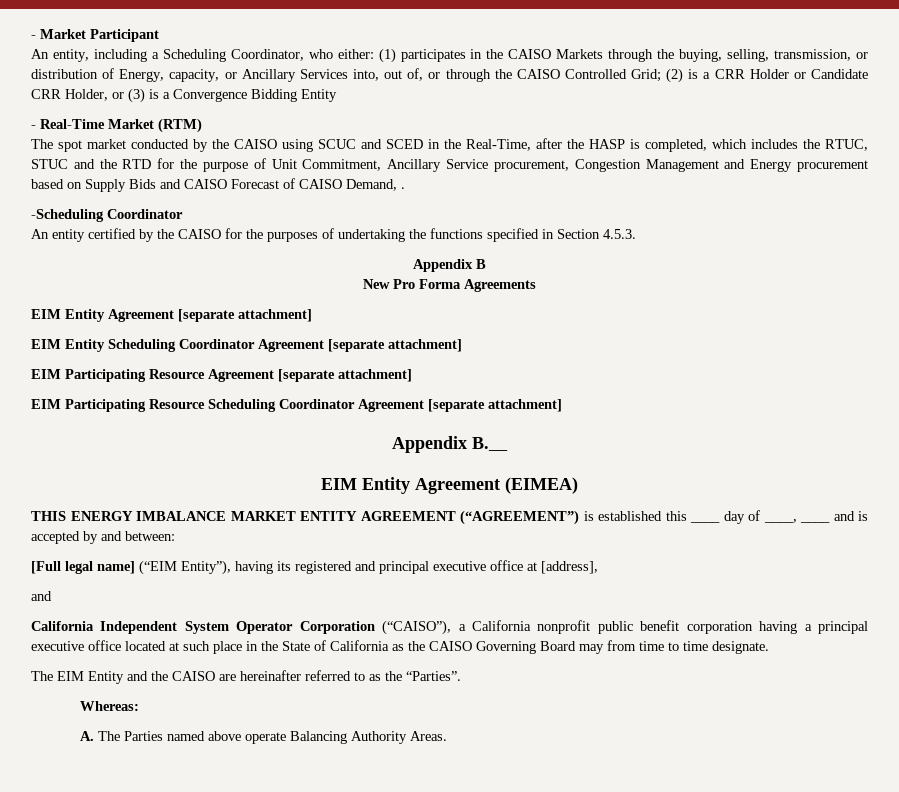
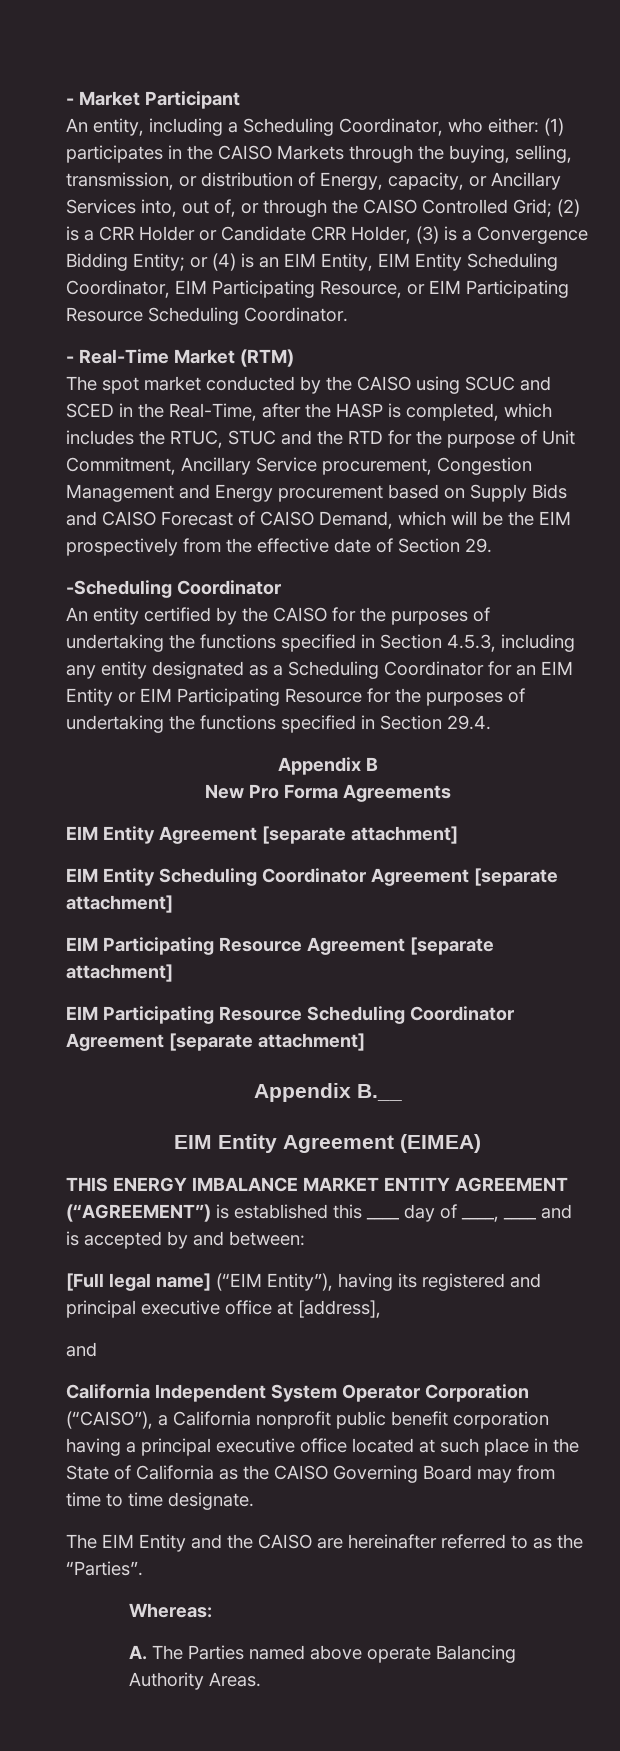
[112,92,124,99] or -> (411, 235) none
[301,89,337,102] Entity -> [133,253,558,271] [66,280,569,298] [66,307,348,325] Entity; or (4) is an EIM Entity, EIM Entity Scheduling Coordinator, EIM Participating Resource, or EIM Participating Resource Scheduling Coordinator.
[401,187,405,189] . -> [398,511,571,526] [66,538,492,556] which will be the EIM prospectively from the effective date of Section 29.
[603,229,636,239] 4.5.3. -> [447,634,575,652] [66,661,573,679] [66,688,525,706] [66,715,491,733] 4.5.3, including any entity designated as a Scheduling Coordinator for an EIM Entity or EIM Participating Resource for the purposes of undertaking the functions specified in Section 29.4.

